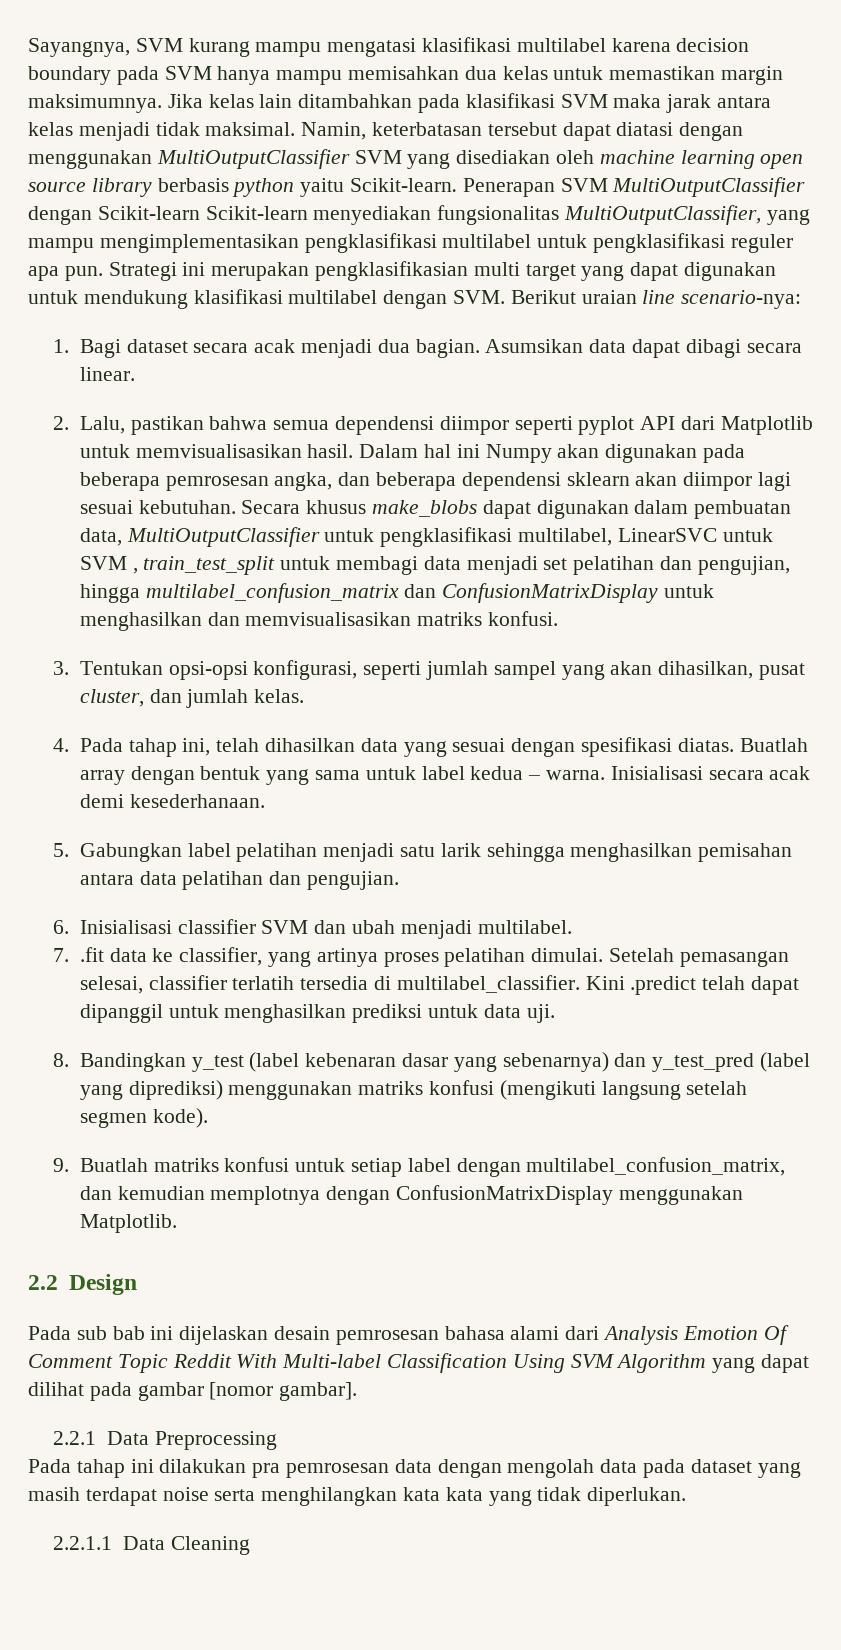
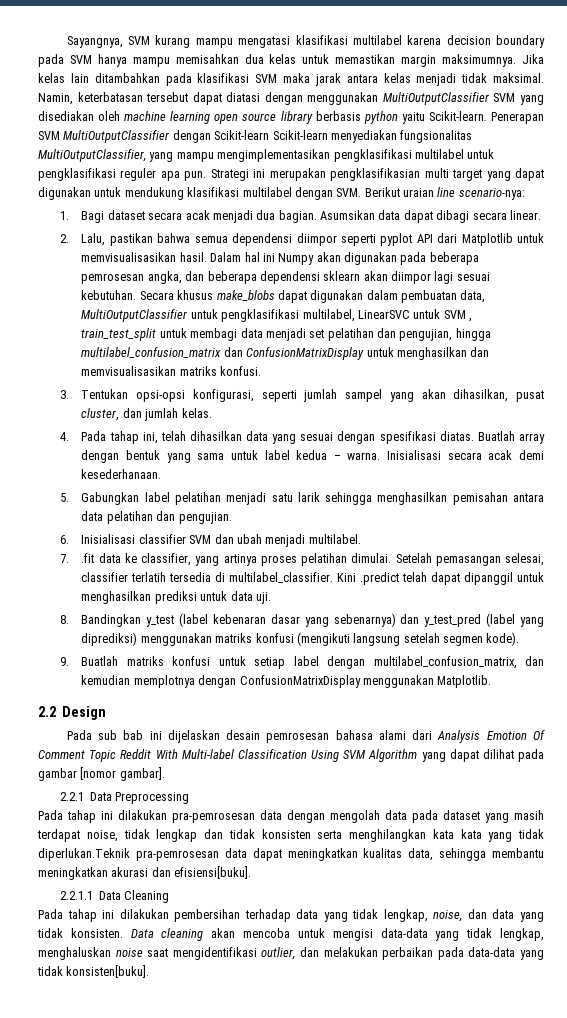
[252,1463,390,1478] pra pemrosesan -> [172,812,255,823] pra-pemrosesan
[162,1487,209,1501] noise -> [86,829,311,842] noise, tidak lengkap dan tidak konsisten
[587,1487,687,1506] [53,1536,250,1555] diperlukan. // 2.2.1.1 Data Cleaning -> [38,848,544,861] [38,866,252,880] [59,890,170,903] [38,909,544,922] [37,928,544,941] [38,947,545,960] [37,965,150,978] diperlukan.Teknik pra-pemrosesan data dapat meningkatkan kualitas data, sehingga membantu meningkatkan akurasi dan efisiensi[buku]. // 2.2.1.1 Data Cleaning // Pada tahap ini dilakukan pembersihan terhadap data yang tidak lengkap, noise, dan data yang tidak konsisten. Data cleaning akan mencoba untuk mengisi data-data yang tidak lengkap, menghaluskan noise saat mengidentifikasi outlier, dan melakukan perbaikan pada data-data yang tidak konsisten[buku].

